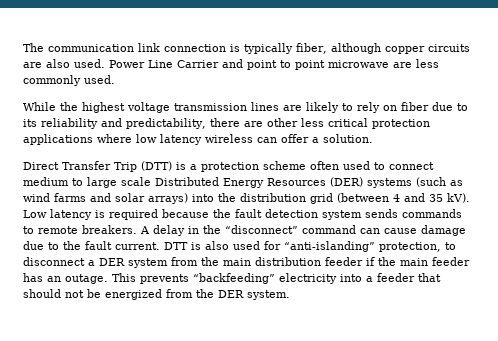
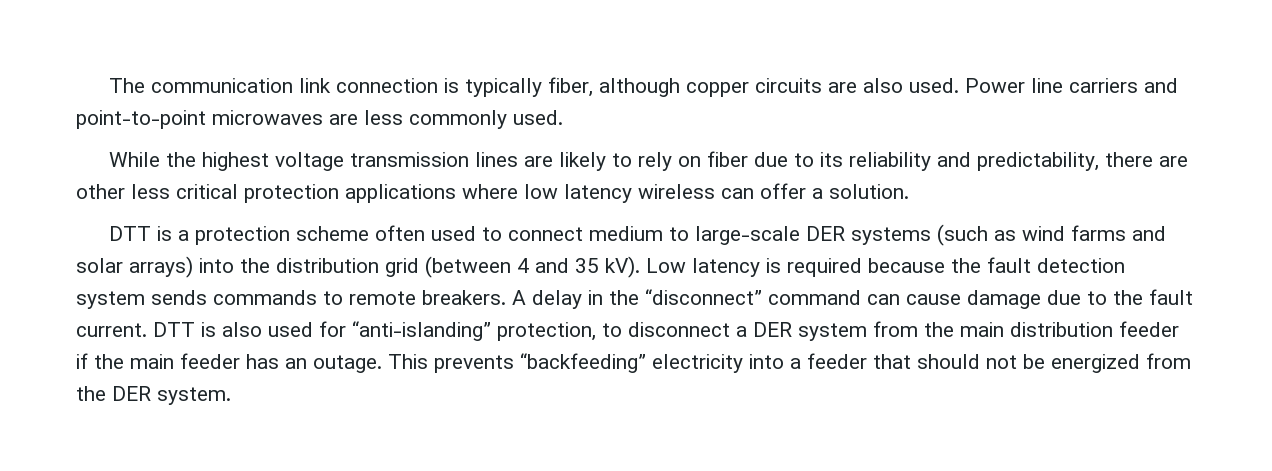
[148,59,389,70] Line Carrier and point to point microwave -> [1030,78,1178,93] [76,110,323,129] line carriers and point-to-point microwaves
[23,161,172,172] Direct Transfer Trip (DTT) -> [108,226,151,241] DTT
[87,177,363,188] large scale Distributed Energy Resources (DER) -> [694,226,845,245] large-scale DER

